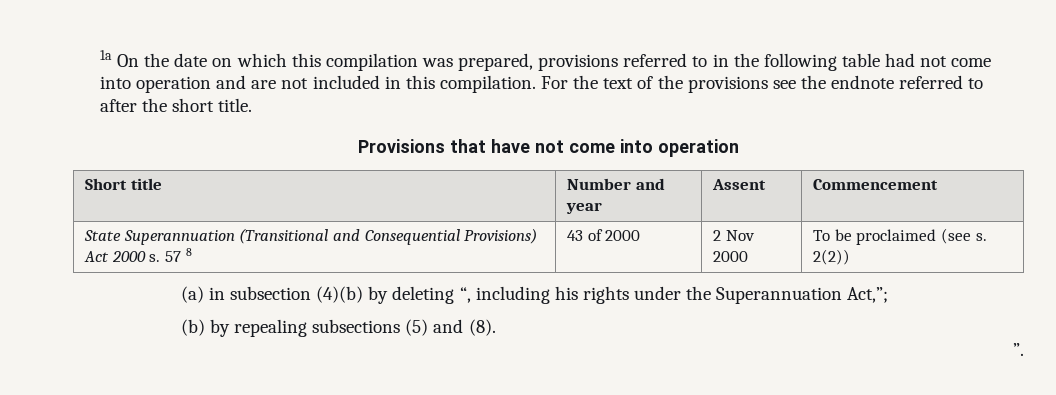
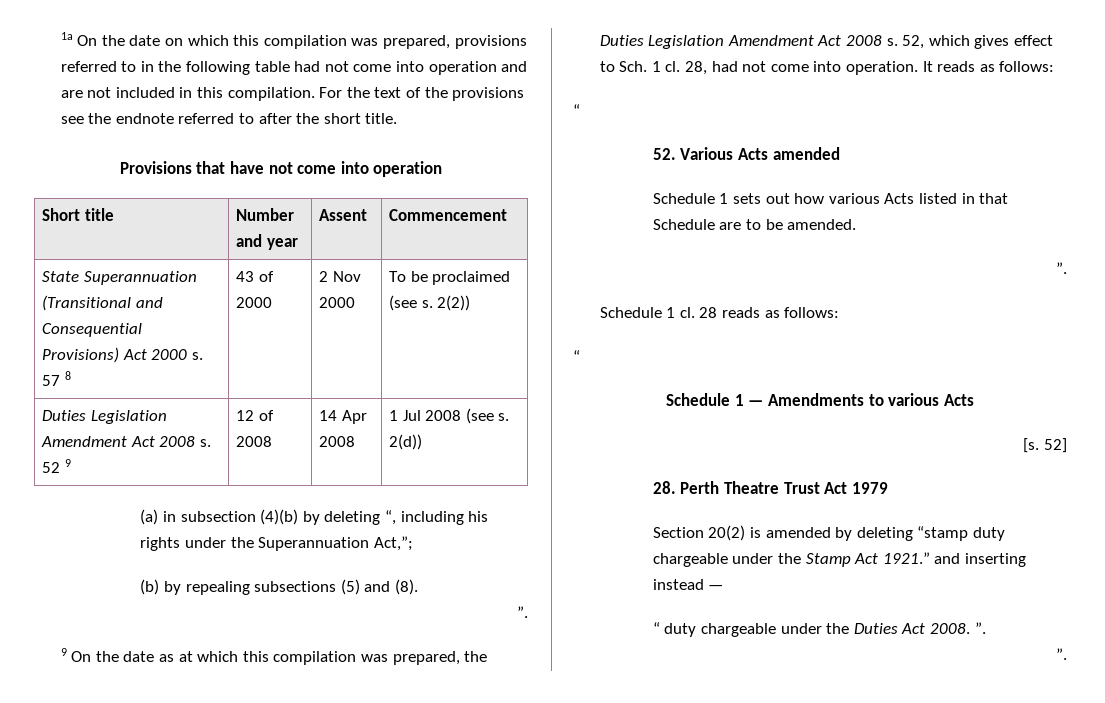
(851, 257) none -> [41,410,167,424] [40,436,211,447] [41,459,71,473] [235,410,274,421] [235,436,272,447] [318,410,367,424] [318,436,355,447] [388,408,510,424] [388,434,422,450] // Duties Legislation Amendment Act 2008 s. 52 9 | 12 of 2008 | 14 Apr 2008 | 1 Jul 2008 (see s. 2(d))
(1024, 349) none -> [60,648,488,665] [599,35,1053,49] [599,61,1055,75] [573,104,580,116] [652,147,840,160] [652,193,1009,204] [652,219,857,230] [1056,262,1067,274] [599,307,840,318] [573,350,580,362] [666,393,974,406] [1023,438,1067,453] [652,481,888,494] [652,525,1005,541] [652,552,1026,567] [652,579,724,590] [652,622,986,637] [1056,648,1067,660] // 9 On the date as at which this compilation was prepared, the Duties Legislation Amendment Act 2008 s. 52, which gives effect to Sch. 1 cl. 28, had not come into operation. It reads as follows: // “ // 52. Various Acts amended // Schedule 1 sets out how various Acts listed in that Schedule are to be amended. // ”. // Schedule 1 cl. 28 reads as follows: // “ // Schedule 1 — Amendments to various Acts // [s. 52] // 28. Perth Theatre Trust Act 1979 // Section 20(2) is amended by deleting “stamp duty chargeable under the Stamp Act 1921.” and inserting instead — // “ duty chargeable under the Duties Act 2008. ”. // ”.

